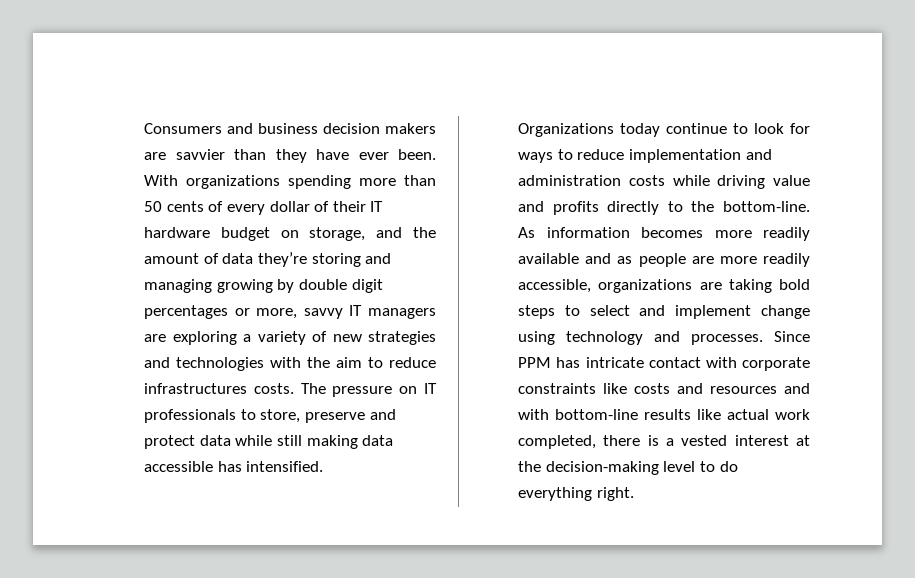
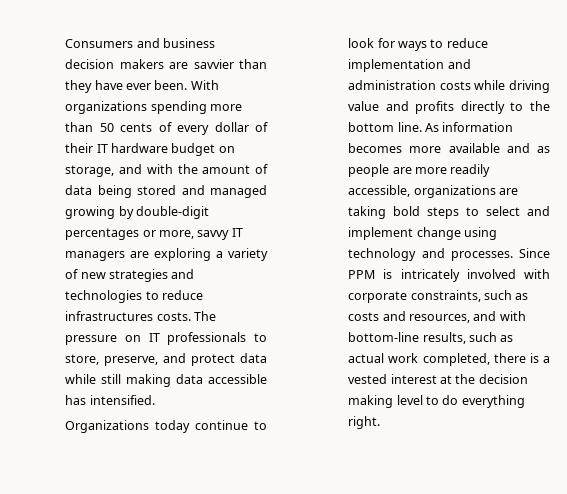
(403, 232) none -> [146,164,173,174] with
[257,252,392,267] [144,279,383,293] they’re storing and managing growing by double digit -> [97,185,267,198] [65,206,210,219] being stored and managed growing by double-digit
[270,357,363,368] with the aim -> (143, 296) none
[304,412,365,423] preserve -> [104,356,159,366] preserve,
[723,201,810,212] bottom-line. -> [348,122,422,132] bottom line.
[763,227,810,241] readily -> (442, 149) none
[556,357,810,371] [518,383,628,394] has intricate contact with corporate constraints like -> [383,269,550,282] [348,290,529,303] is intricately involved with corporate constraints, such as
[710,386,778,394] resources -> [409,314,471,323] resources,
[644,409,722,420] results like -> [422,332,514,344] results, such as
[545,461,659,475] decision-making -> [478,374,528,384] [348,395,394,408] decision making

